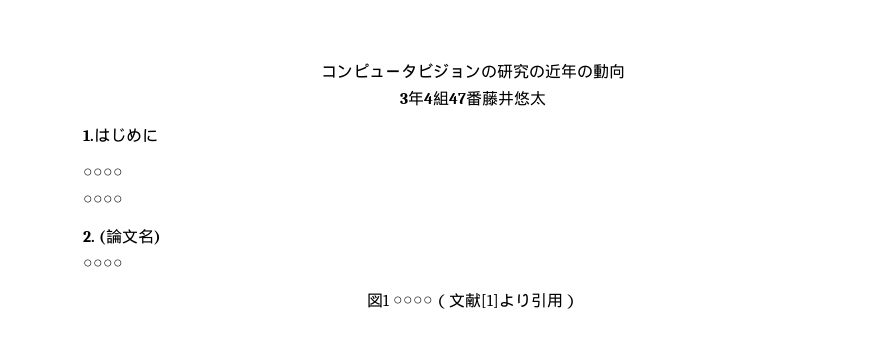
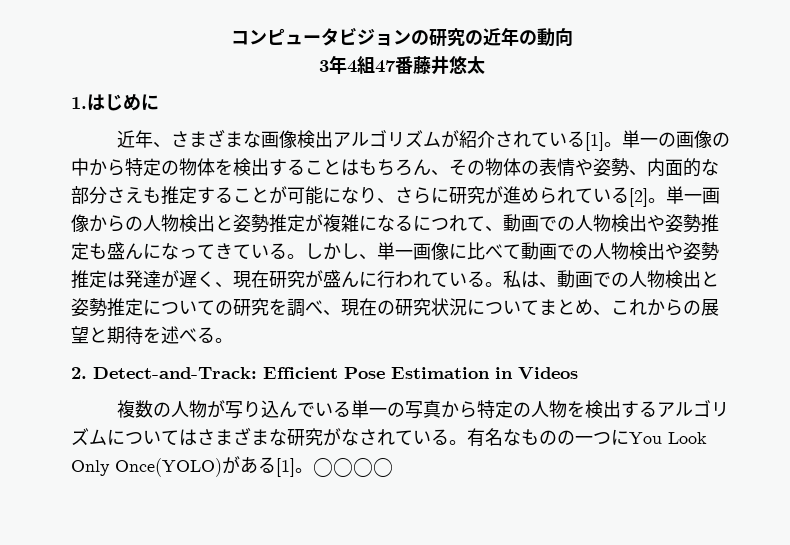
[83,168,123,178] [83,195,123,205] [83,229,162,245] [83,259,123,269] [366,293,580,309] ○○○○ // ○○○○ // 2. (論文名) // ○○○○ // 図1 ○○○○（文献[1]より引用） -> [116,129,730,151] [71,158,719,177] [71,186,720,207] [71,214,719,233] [71,242,719,261] [71,270,719,289] [71,298,719,317] [71,326,233,345] [71,367,578,379] [116,400,729,419] [71,427,707,447] [71,456,393,477] 近年、さまざまな画像検出アルゴリズムが紹介されている[1]。単一の画像の中から特定の物体を検出することはもちろん、その物体の表情や姿勢、内面的な部分さえも推定することが可能になり、さらに研究が進められている[2]。単一画像からの人物検出と姿勢推定が複雑になるにつれて、動画での人物検出や姿勢推定も盛んになってきている。しかし、単一画像に比べて動画での人物検出や姿勢推定は発達が遅く、現在研究が盛んに行われている。私は、動画での人物検出と姿勢推定についての研究を調べ、現在の研究状況についてまとめ、これからの展望と期待を述べる。 // 2. Detect-and-Track: Efficient Pose Estimation in Videos // 複数の人物が写り込んでいる単一の写真から特定の人物を検出するアルゴリズムについてはさまざまな研究がなされている。有名なものの一つにYou Look Only Once(YOLO)がある[1]。○○○○

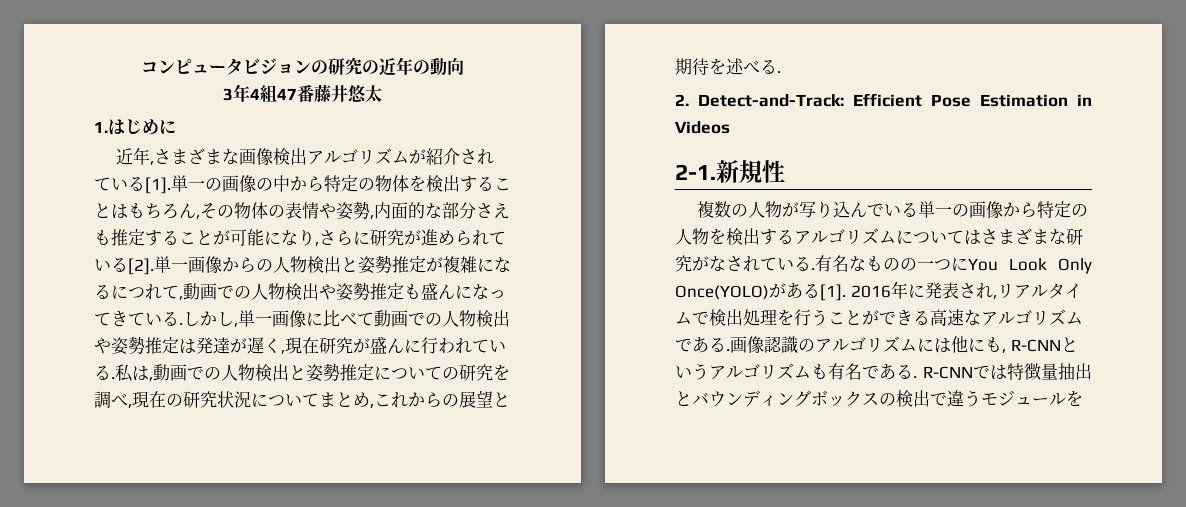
[152,142,171,148] 、 -> [150,161,155,165] ,
[584,132,622,151] [1]。 -> [145,177,171,194] [1].
[431,170,449,176] 、 -> [196,215,200,219] ,
[629,170,647,176] 、 -> [370,215,374,219] ,
[377,198,395,204] 、 -> [315,242,319,246] ,
[629,188,666,207] [2]。 -> [128,258,154,275] [2].
[485,226,503,232] 、 -> [179,296,183,300] ,
[287,243,377,260] 。しかし、 -> [179,311,238,327] .しかし,
[215,282,233,288] 、 -> [281,350,285,354] ,
[485,270,557,288] 。私は、 -> [111,364,153,382] .私は,
[323,310,341,316] 、 -> [128,404,132,408] ,
[593,310,611,316] 、 -> [370,404,374,408] ,
[215,338,233,343] 。 -> [777,71,781,73] .
(578, 373) none -> [675,160,785,183] // 2-1.新規性
[404,400,441,419] 写真 -> [969,201,1004,219] 画像
[449,440,467,445] 。 -> [811,268,815,270] .
[276,458,393,477] [1]。○○○○ -> [820,281,1082,301] [675,309,1083,326] [675,336,1078,354] [675,362,1092,381] [675,390,1083,407] [1]. 2016年に発表され,リアルタイムで検出処理を行うことができる高速なアルゴリズムである.画像認識のアルゴリズムには他にも, R-CNNというアルゴリズムも有名である. R-CNNでは特徴量抽出とバウンディングボックスの検出で違うモジュールを

